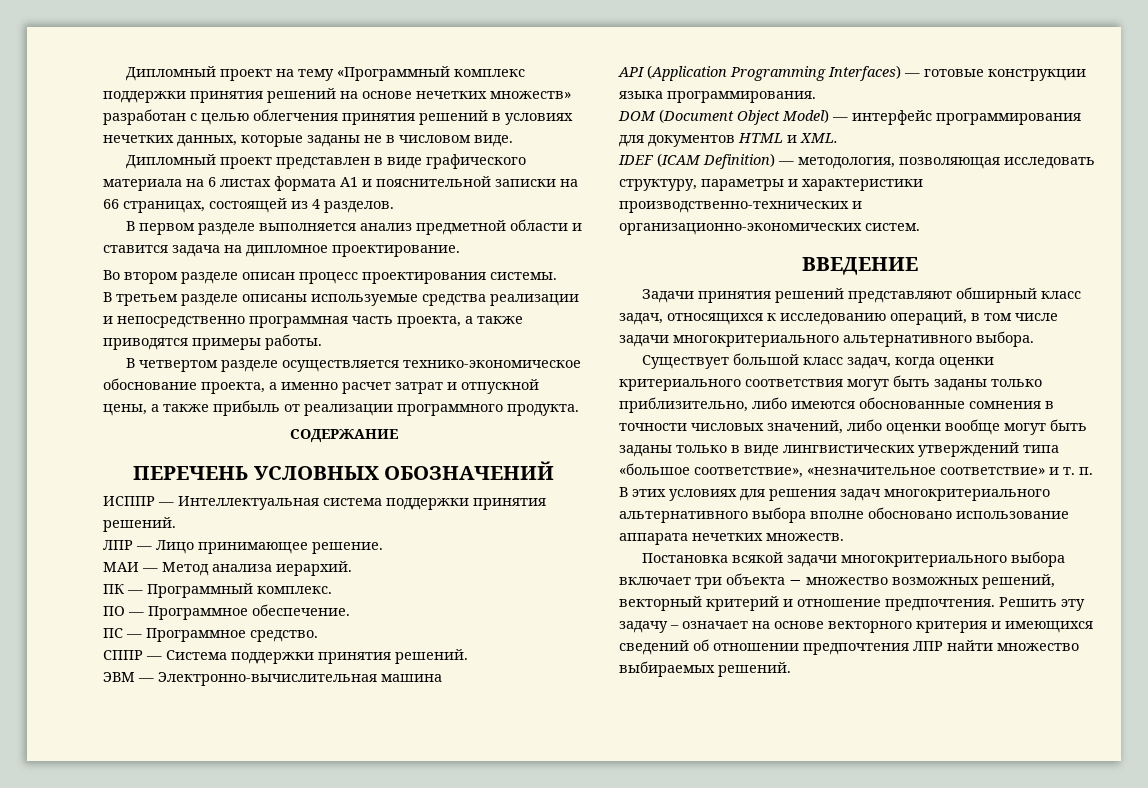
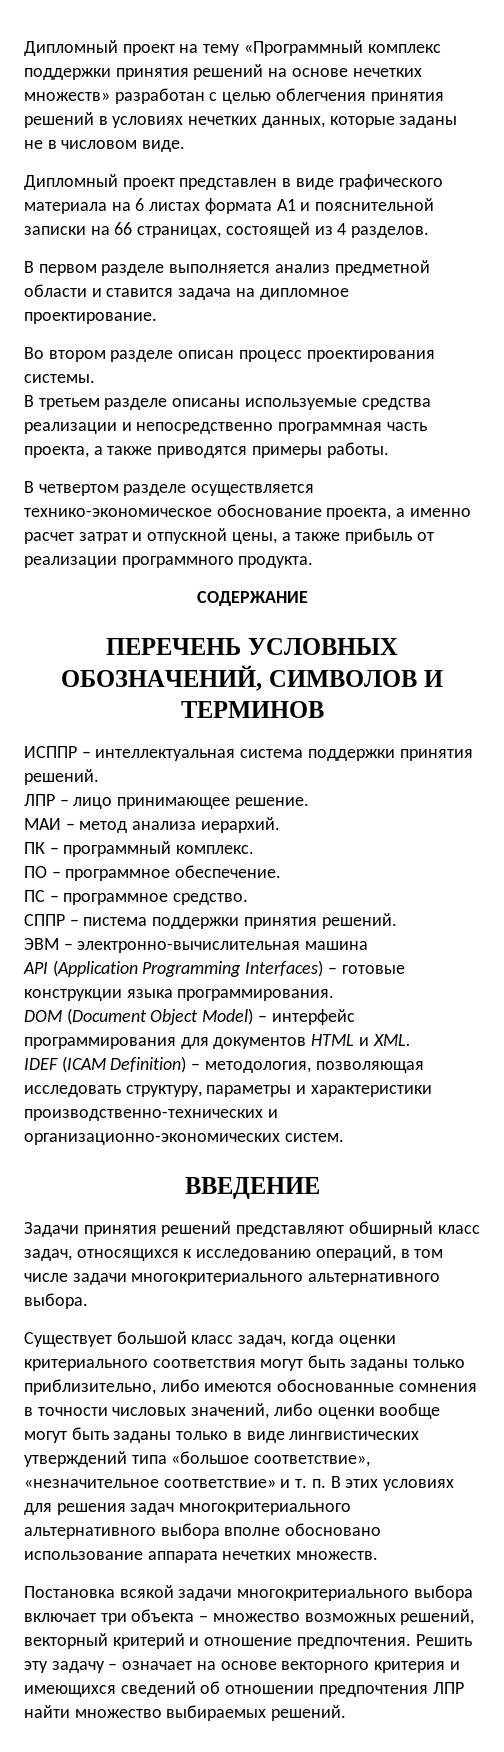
[384,461,555,480] ОБОЗНАЧЕНИЙ -> [61,665,443,691] [180,701,324,718] ОБОЗНАЧЕНИЙ, СИМВОЛОВ И ТЕРМИНОВ
[158,496,319,510] — Интеллектуальная -> [81,749,236,761] – интеллектуальная
[136,540,194,554] — Лицо -> [59,797,113,809] – лицо
[142,562,209,576] — Метод -> [65,821,128,833] – метод
[127,583,253,598] — Программный -> [49,841,172,857] – программный
[128,606,248,620] — Программное -> [51,869,171,881] – программное
[126,628,246,642] — Программное -> [49,893,169,905] – программное
[146,650,227,660] — Система -> [69,917,148,926] – пистема
[138,672,377,686] — Электронно-вычислительная -> [63,941,301,953] – электронно-вычислительная
[904,73,920,77] — -> [327,967,337,974] –
[832,117,848,121] — -> [257,1015,267,1022] –
[778,161,794,165] — -> [191,1063,201,1070] –

